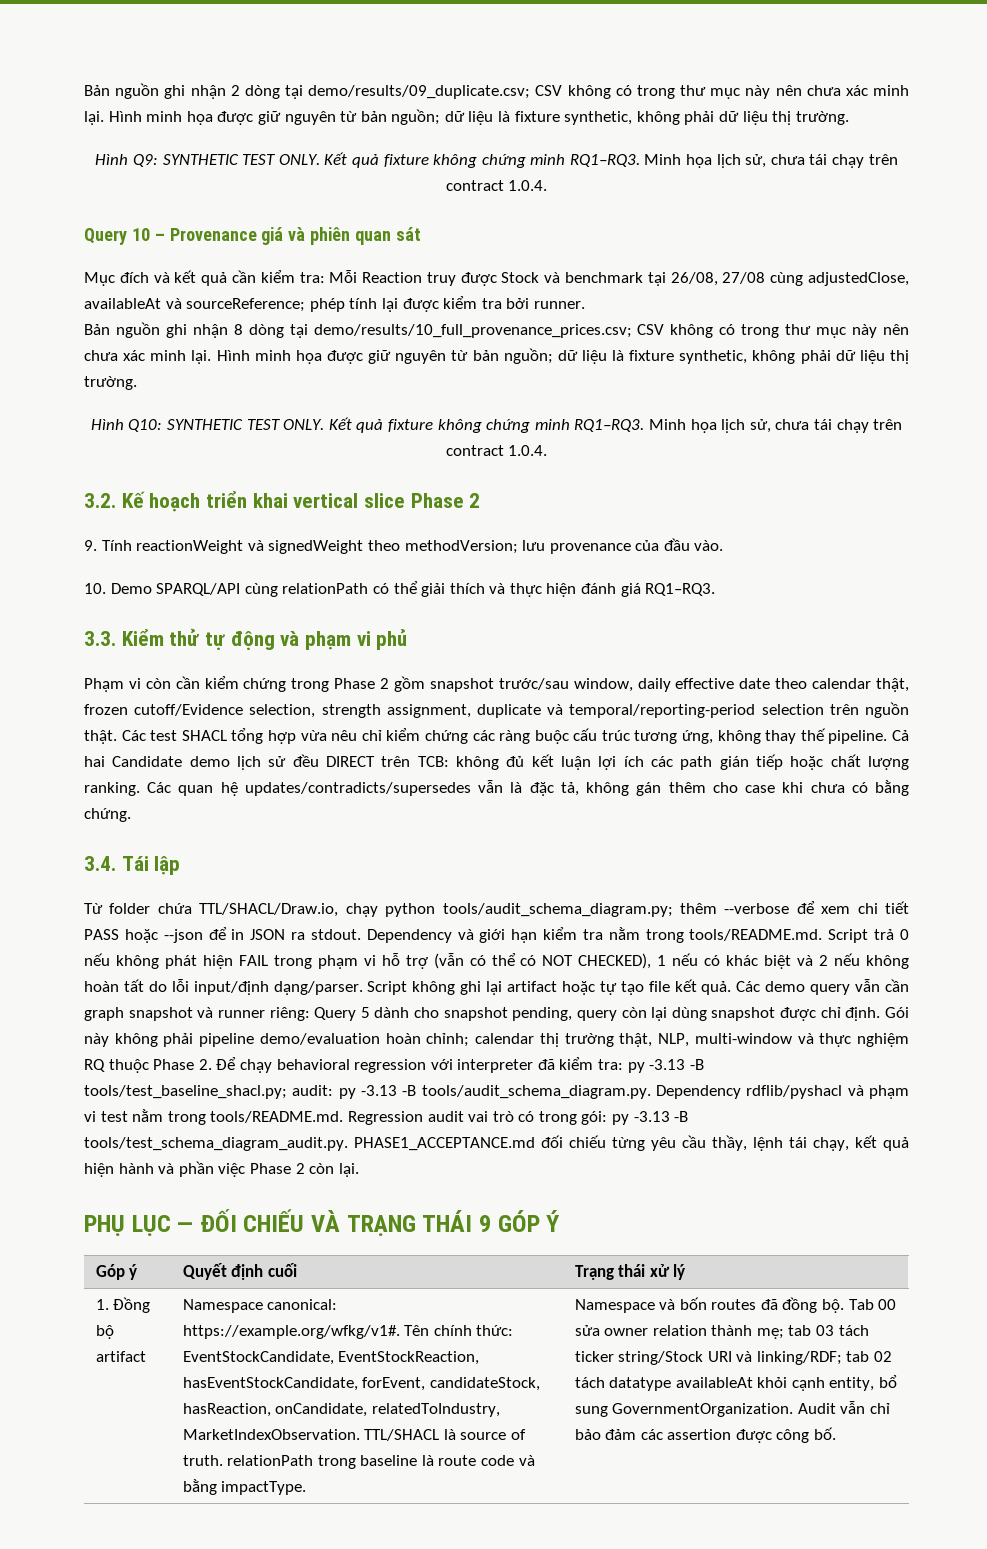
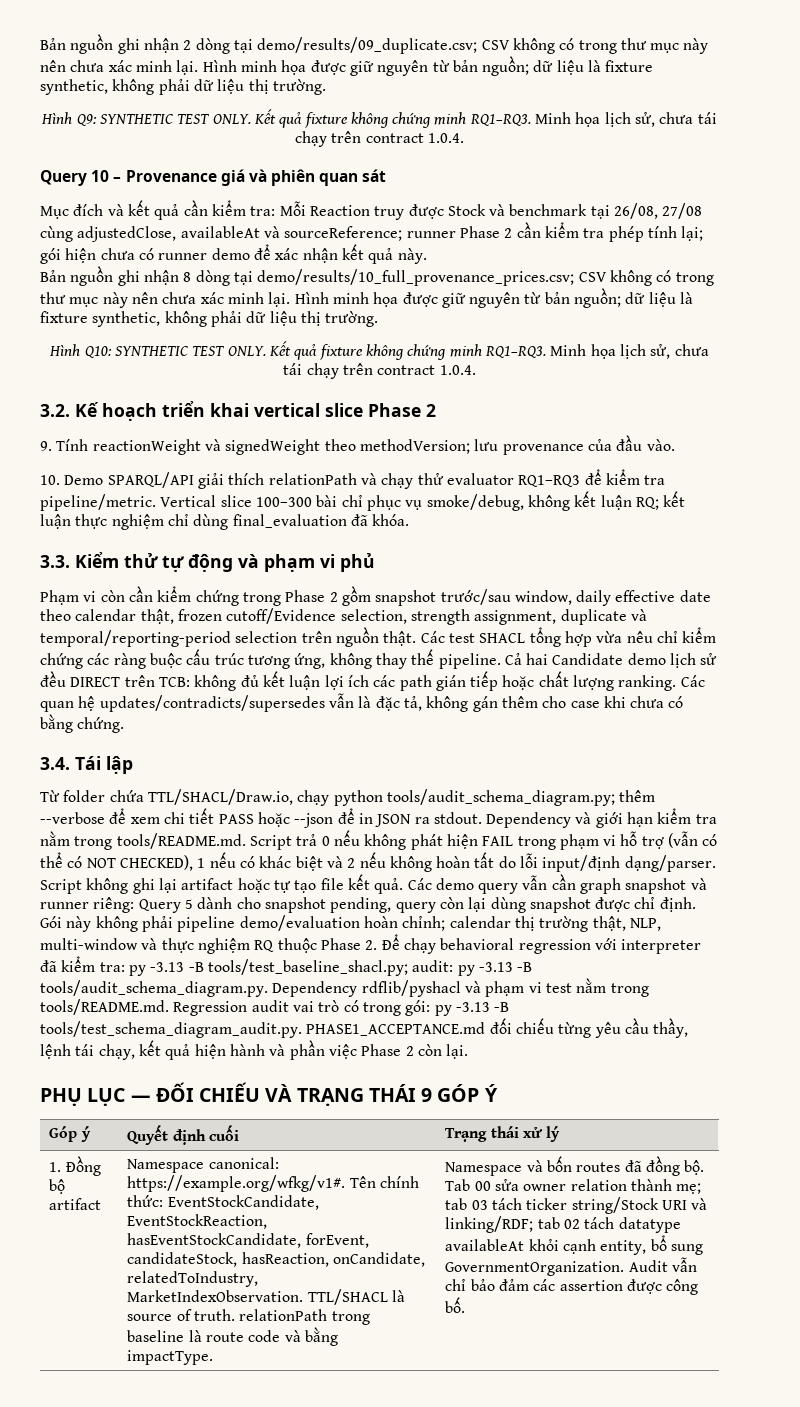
[309,296,585,312] phép tính lại được kiểm tra bởi runner. -> [406,222,704,242] [40,244,427,264] runner Phase 2 cần kiểm tra phép tính lại; gói hiện chưa có runner demo để xác nhận kết quả này.
[244,581,716,597] cùng relationPath có thể giải thích và thực hiện đánh giá RQ1–RQ3. -> [197,469,666,489] [40,491,686,511] [40,514,410,530] giải thích relationPath và chạy thử evaluator RQ1–RQ3 để kiểm tra pipeline/metric. Vertical slice 100–300 bài chỉ phục vụ smoke/debug, không kết luận RQ; kết luận thực nghiệm chỉ dùng final_evaluation đã khóa.

